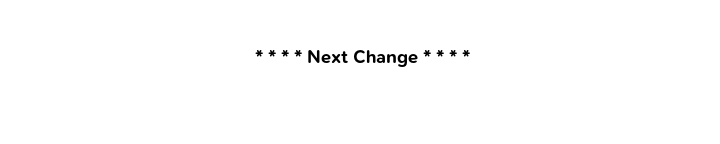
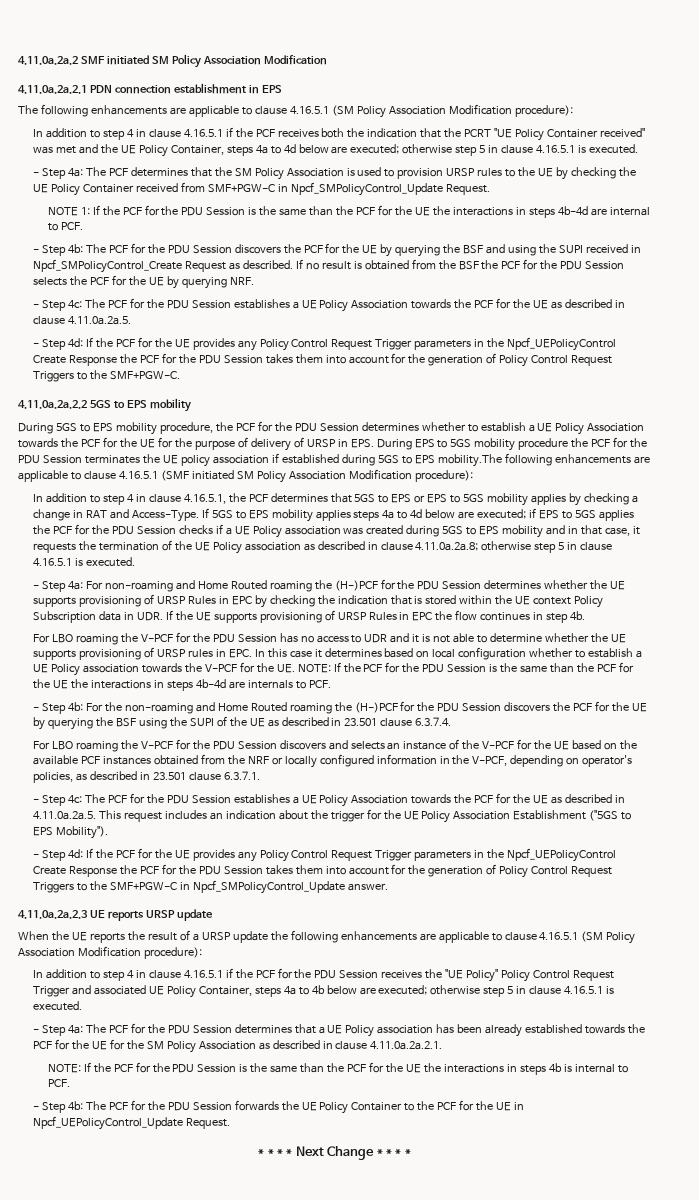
(254, 56) none -> [18,54,327,68] [18,83,282,94] [18,104,573,118] [32,127,646,141] [32,144,639,157] [32,167,637,180] [32,182,490,196] [47,205,650,218] [47,222,83,231] [32,243,642,257] [32,259,625,273] [32,275,254,289] [32,298,626,312] [32,316,131,325] [32,337,617,351] [32,353,613,367] [32,370,180,382] [18,398,191,412] [18,421,645,435] [18,437,648,451] [18,453,650,467] [18,469,473,483] [32,493,639,506] [32,508,635,522] [32,524,641,538] [32,540,613,554] [32,557,135,567] [32,579,626,592] [32,594,604,608] [32,610,586,623] [32,632,627,645] [32,647,643,660] [32,662,635,676] [32,679,331,691] [32,701,648,714] [32,716,452,730] [32,739,638,752] [32,754,633,768] [32,771,260,783] [32,793,626,807] [32,809,632,823] [32,826,108,839] [32,848,617,862] [32,864,613,878] [32,880,388,894] [18,909,213,921] [18,930,636,944] [18,946,202,959] [32,968,615,982] [32,985,615,998] [32,1001,82,1011] [32,1023,646,1037] [32,1039,443,1053] [47,1062,628,1075] [47,1079,70,1087] [32,1100,525,1114] [32,1116,230,1130] 4.11.0a.2a.2 SMF initiated SM Policy Association Modification // 4.11.0a.2a.2.1 PDN connection establishment in EPS // The following enhancements are applicable to clause 4.16.5.1 (SM Policy Association Modification procedure): // In addition to step 4 in clause 4.16.5.1 if the PCF receives both the indication that the PCRT "UE Policy Container received" was met and the UE Policy Container, steps 4a to 4d below are executed; otherwise step 5 in clause 4.16.5.1 is executed. // - Step 4a: The PCF determines that the SM Policy Association is used to provision URSP rules to the UE by checking the UE Policy Container received from SMF+PGW-C in Npcf_SMPolicyControl_Update Request. // NOTE 1: If the PCF for the PDU Session is the same than the PCF for the UE the interactions in steps 4b-4d are internal to PCF. // - Step 4b: The PCF for the PDU Session discovers the PCF for the UE by querying the BSF and using the SUPI received in Npcf_SMPolicyControl_Create Request as described. If no result is obtained from the BSF the PCF for the PDU Session selects the PCF for the UE by querying NRF. // - Step 4c: The PCF for the PDU Session establishes a UE Policy Association towards the PCF for the UE as described in clause 4.11.0a.2a.5. // - Step 4d: If the PCF for the UE provides any Policy Control Request Trigger parameters in the Npcf_UEPolicyControl Create Response the PCF for the PDU Session takes them into account for the generation of Policy Control Request Triggers to the SMF+PGW-C. // 4.11.0a.2a.2.2 5GS to EPS mobility // During 5GS to EPS mobility procedure, the PCF for the PDU Session determines whether to establish a UE Policy Association towards the PCF for the UE for the purpose of delivery of URSP in EPS. During EPS to 5GS mobility procedure the PCF for the PDU Session terminates the UE policy association if established during 5GS to EPS mobility.The following enhancements are applicable to clause 4.16.5.1 (SMF initiated SM Policy Association Modification procedure): // In addition to step 4 in clause 4.16.5.1, the PCF determines that 5GS to EPS or EPS to 5GS mobility applies by checking a change in RAT and Access-Type. If 5GS to EPS mobility applies steps 4a to 4d below are executed; if EPS to 5GS applies the PCF for the PDU Session checks if a UE Policy association was created during 5GS to EPS mobility and in that case, it requests the termination of the UE Policy association as described in clause 4.11.0a.2a.8; otherwise step 5 in clause 4.16.5.1 is executed. // - Step 4a: For non-roaming and Home Routed roaming the (H-)PCF for the PDU Session determines whether the UE supports provisioning of URSP Rules in EPC by checking the indication that is stored within the UE context Policy Subscription data in UDR. If the UE supports provisioning of URSP Rules in EPC the flow continues in step 4b. // For LBO roaming the V-PCF for the PDU Session has no access to UDR and it is not able to determine whether the UE supports provisioning of URSP rules in EPC. In this case it determines based on local configuration whether to establish a UE Policy association towards the V-PCF for the UE. NOTE: If the PCF for the PDU Session is the same than the PCF for the UE the interactions in steps 4b-4d are internals to PCF. // - Step 4b: For the non-roaming and Home Routed roaming the (H-)PCF for the PDU Session discovers the PCF for the UE by querying the BSF using the SUPI of the UE as described in 23.501 clause 6.3.7.4. // For LBO roaming the V-PCF for the PDU Session discovers and selects an instance of the V-PCF for the UE based on the available PCF instances obtained from the NRF or locally configured information in the V-PCF, depending on operator's policies, as described in 23.501 clause 6.3.7.1. // - Step 4c: The PCF for the PDU Session establishes a UE Policy Association towards the PCF for the UE as described in 4.11.0a.2a.5. This request includes an indication about the trigger for the UE Policy Association Establishment ("5GS to EPS Mobility"). // - Step 4d: If the PCF for the UE provides any Policy Control Request Trigger parameters in the Npcf_UEPolicyControl Create Response the PCF for the PDU Session takes them into account for the generation of Policy Control Request Triggers to the SMF+PGW-C in Npcf_SMPolicyControl_Update answer. // 4.11.0a.2a.2.3 UE reports URSP update // When the UE reports the result of a URSP update the following enhancements are applicable to clause 4.16.5.1 (SM Policy Association Modification procedure): // In addition to step 4 in clause 4.16.5.1 if the PCF for the PDU Session receives the "UE Policy" Policy Control Request Trigger and associated UE Policy Container, steps 4a to 4b below are executed; otherwise step 5 in clause 4.16.5.1 is executed. // - Step 4a: The PCF for the PDU Session determines that a UE Policy association has been already established towards the PCF for the UE for the SM Policy Association as described in clause 4.11.0a.2a.2.1. // NOTE: If the PCF for the PDU Session is the same than the PCF for the UE the interactions in steps 4b is internal to PCF. // - Step 4b: The PCF for the PDU Session forwards the UE Policy Container to the PCF for the UE in Npcf_UEPolicyControl_Update Request. //

